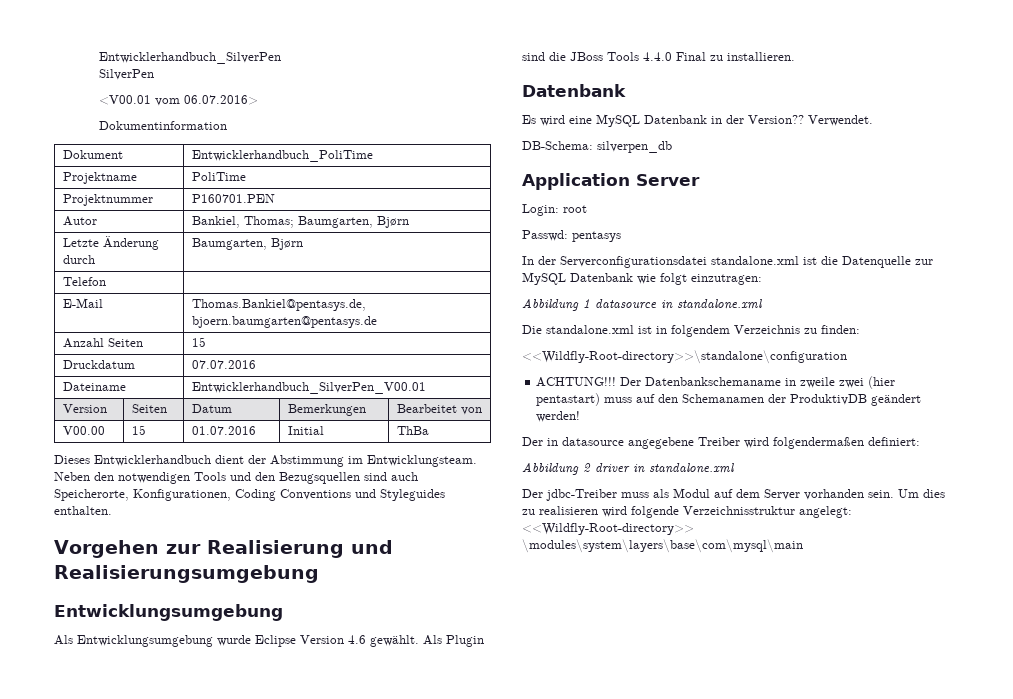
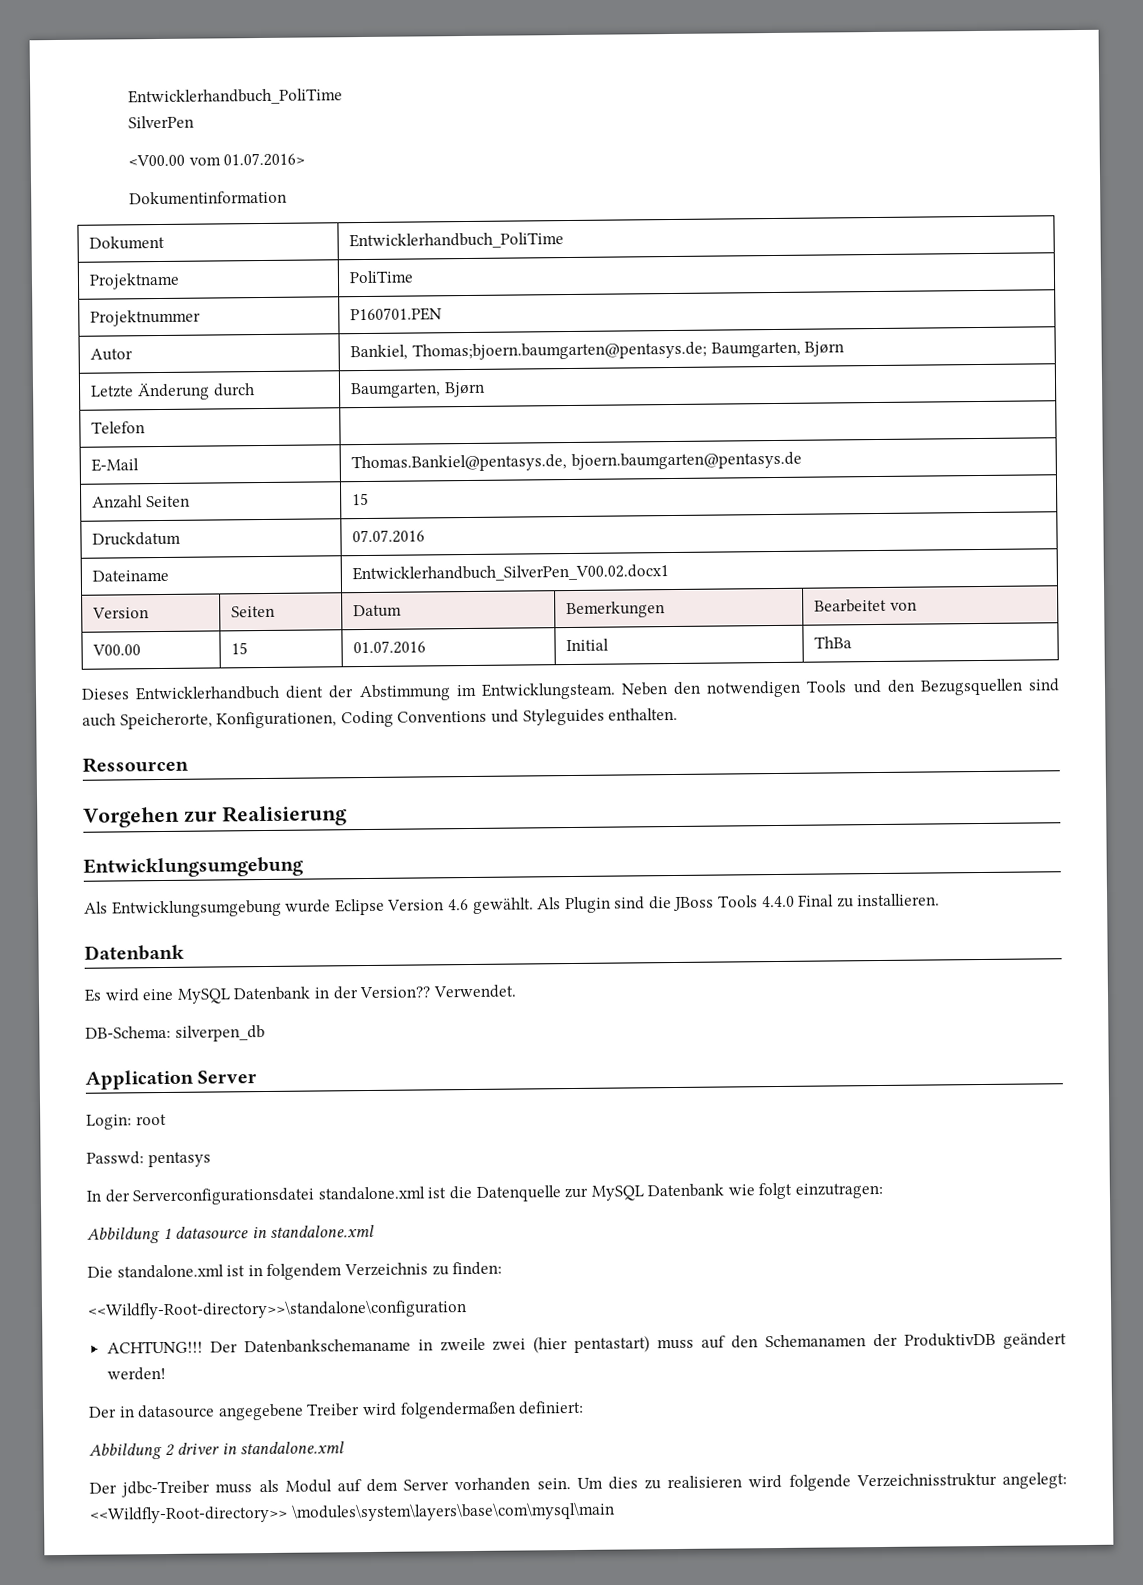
[99,52,282,64] Entwicklerhandbuch_SilverPen -> [128,88,344,106] Entwicklerhandbuch_PoliTime
[99,95,259,106] <V00.01 vom 06.07.2016> -> [128,152,306,167] <V00.00 vom 01.07.2016>
[243,216,294,228] Thomas; -> [411,341,707,361] Thomas;bjoern.baumgarten@pentasys.de;
[191,382,426,394] Entwicklerhandbuch_SilverPen_V00.01 -> [352,564,670,583] Entwicklerhandbuch_SilverPen_V00.02.docx1
(112, 510) none -> [82,756,189,773] // Ressourcen
[350,540,393,554] [54,565,319,583] und Realisierungsumgebung -> (347, 816) none

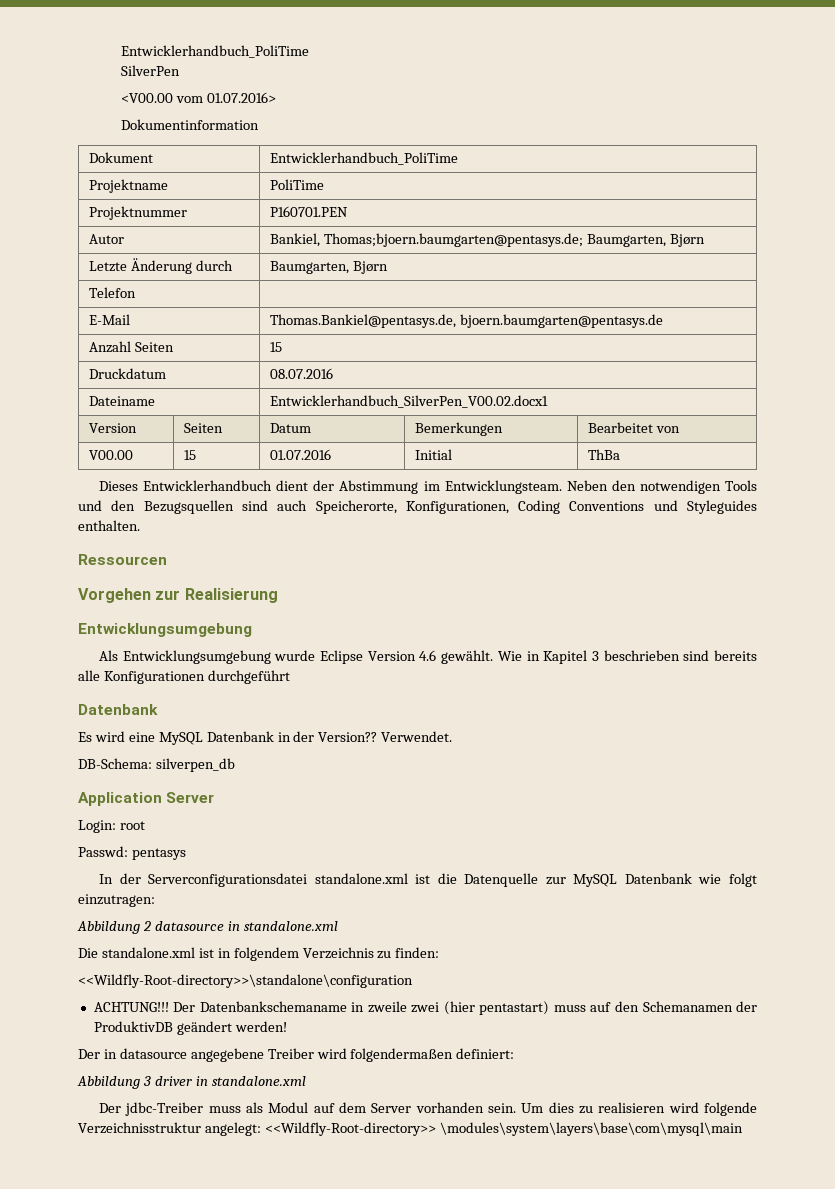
[352,529,426,544] 07.07.2016 -> [269,368,333,379] 08.07.2016
[537,893,941,914] Als Plugin sind die JBoss Tools 4.4.0 Final zu installieren. -> [497,650,758,664] [78,670,290,684] Wie in Kapitel 3 beschrieben sind bereits alle Konfigurationen durchgeführt
[162,1227,172,1240] 1 -> [142,921,151,931] 2
[164,1443,175,1457] 2 -> [142,1076,151,1086] 3

